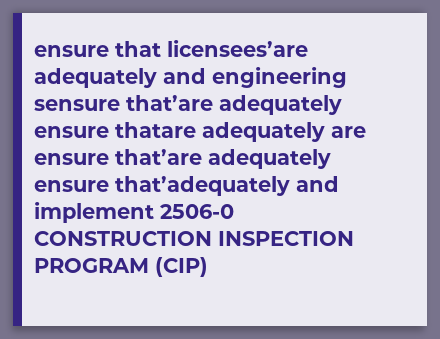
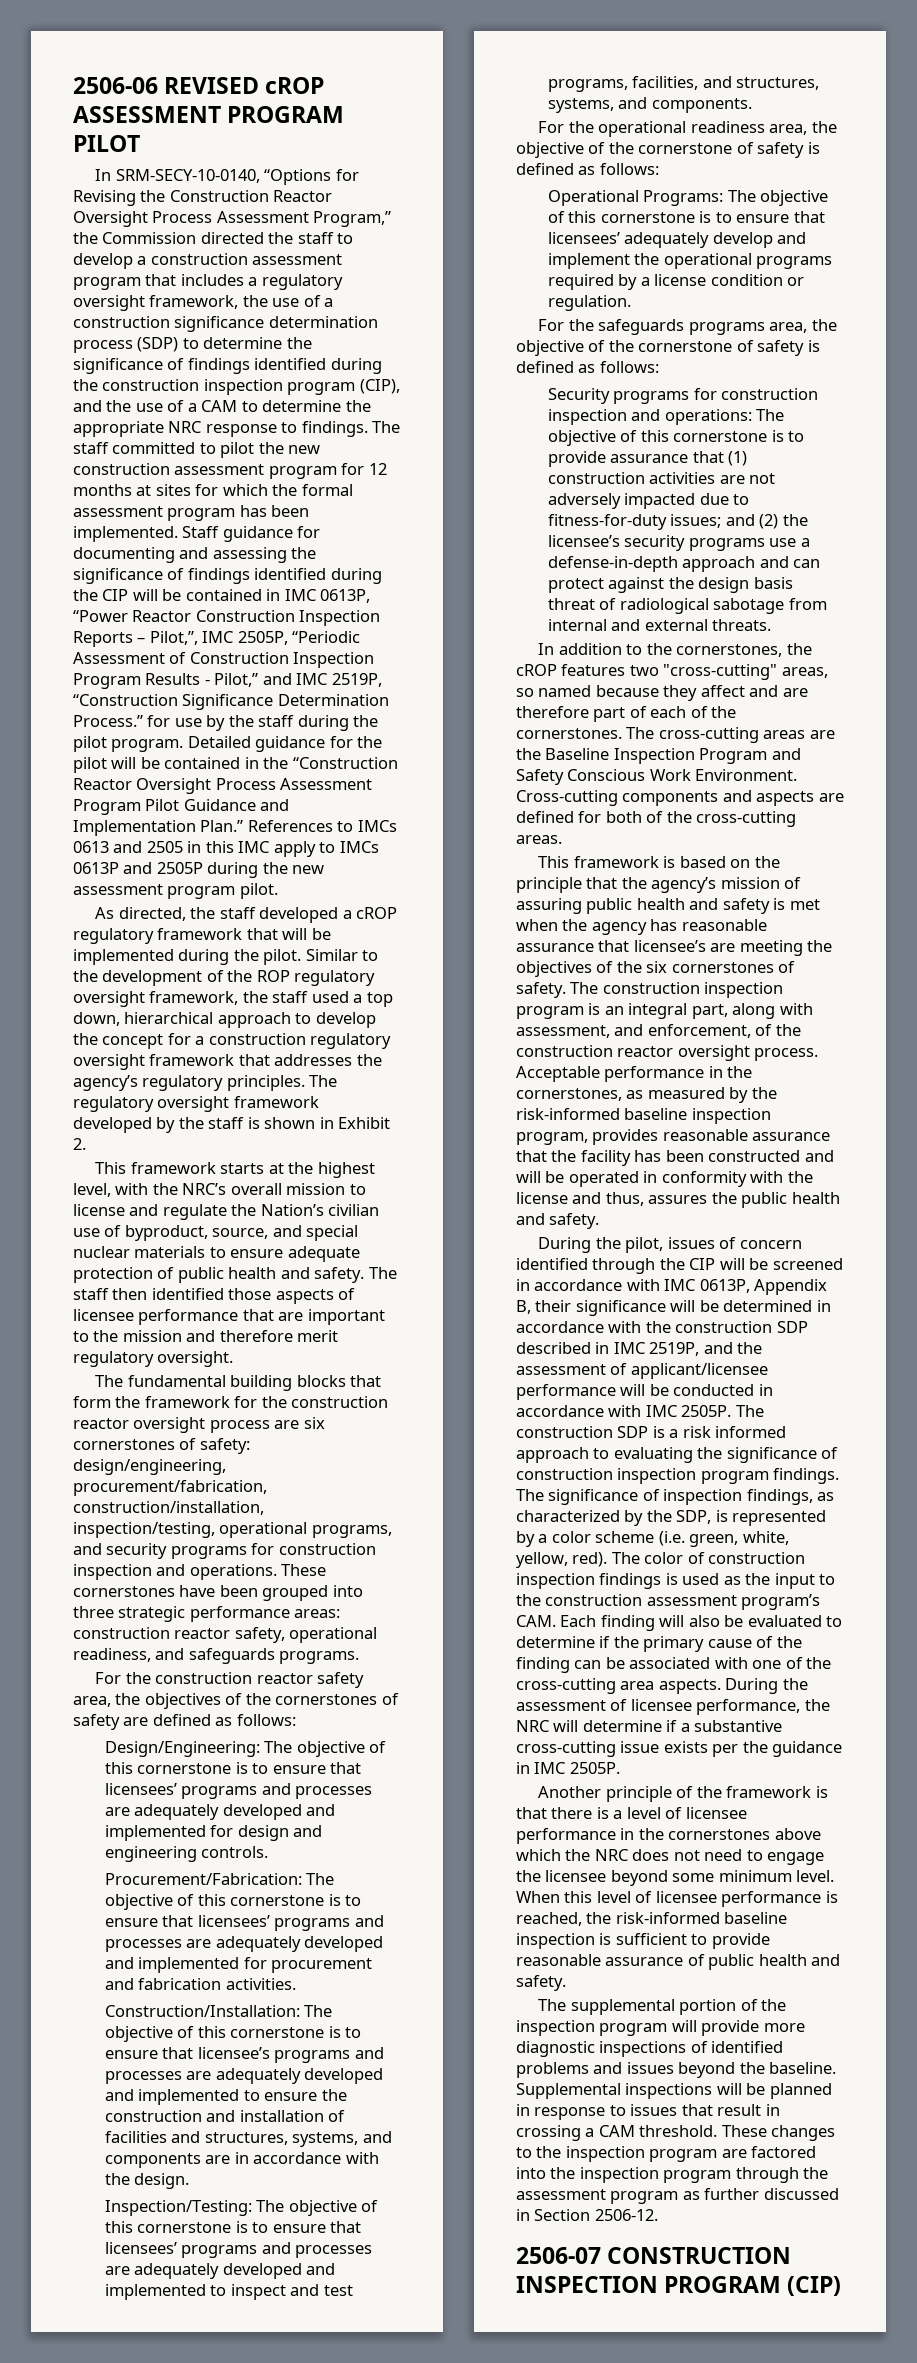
[34,40,308,57] [34,67,347,88] [34,95,342,115] [34,122,366,142] [34,149,331,169] [34,176,339,196] [34,202,234,223] ensure that licensees’are adequately and engineering sensure that’are adequately ensure thatare adequately are ensure that’are adequately ensure that’adequately and implement 2506-0 -> [73,77,325,94] [73,106,345,123] [73,135,140,152] [95,169,359,185] [73,190,333,206] [73,211,392,227] [73,232,354,244] [73,253,343,269] [73,274,343,290] [73,295,334,311] [73,316,378,332] [73,337,312,353] [73,358,382,374] [73,379,400,395] [73,400,371,412] [73,421,401,437] [73,442,321,458] [73,463,387,479] [73,484,353,496] [73,505,310,521] [73,526,321,542] [73,547,317,563] [73,568,382,584] [73,589,371,603] [73,610,381,626] [73,631,361,647] [73,652,375,668] [73,673,382,689] [73,694,389,710] [73,715,379,731] [73,736,383,752] [73,757,398,773] [73,778,373,794] [73,799,290,815] [73,820,397,836] [73,841,379,857] [73,862,325,878] [73,883,278,899] [95,907,398,923] [73,928,331,944] [73,949,379,965] [73,970,376,986] [73,991,393,1007] [73,1012,376,1028] [73,1033,392,1049] [73,1054,382,1070] [73,1075,338,1091] [73,1096,319,1112] [73,1117,391,1133] [73,1138,86,1150] [95,1162,375,1178] [73,1183,366,1197] [73,1204,380,1220] [73,1225,359,1241] [73,1246,360,1262] [73,1267,397,1283] [73,1288,356,1304] [73,1309,385,1325] [73,1330,339,1342] [73,1351,234,1367] [95,1375,382,1391] [73,1396,389,1408] [73,1417,325,1433] [73,1438,250,1454] [73,1459,226,1475] [73,1480,267,1496] [73,1501,264,1515] [73,1522,392,1538] [73,1543,376,1559] [73,1564,327,1580] [73,1585,363,1601] [73,1606,341,1622] [73,1627,378,1643] [73,1648,360,1664] [95,1672,365,1688] [73,1693,399,1709] [73,1714,296,1730] [104,1741,387,1757] [104,1762,362,1774] [104,1783,373,1799] [104,1804,336,1820] [104,1825,323,1841] [104,1846,269,1862] [104,1873,335,1885] [104,1894,362,1910] [104,1915,384,1931] [104,1936,384,1952] [104,1957,373,1973] [104,1978,296,1990] [104,2005,333,2017] [104,2026,362,2042] [104,2047,384,2063] [104,2068,384,2084] [104,2089,347,2105] [104,2110,346,2122] [104,2131,392,2147] [104,2152,379,2168] [104,2173,190,2189] [104,2200,379,2216] [104,2221,362,2233] [104,2242,373,2258] [104,2263,336,2279] [104,2284,353,2300] [547,76,820,92] [547,97,752,113] [538,121,837,137] [516,142,820,158] [516,163,659,175] [547,190,829,206] [547,211,825,223] [547,232,807,248] [547,253,833,269] [547,274,805,290] [547,295,631,311] [538,319,837,335] [516,340,820,356] [516,361,659,373] [547,388,819,404] [547,409,785,425] [547,430,805,446] [547,451,748,467] [547,472,776,484] [547,493,750,509] [547,514,808,530] [547,535,810,551] [547,556,821,572] [547,577,793,593] [547,598,827,614] [547,619,772,631] [538,643,812,657] [516,664,828,680] [516,685,808,701] [516,706,737,722] [516,727,835,743] [516,748,801,764] [516,769,798,785] [516,790,844,806] [516,811,797,827] [516,835,562,844] [538,856,780,868] [516,877,802,893] [516,898,820,914] [516,919,767,935] [516,940,833,956] [516,961,796,977] [516,982,784,998] [516,1003,813,1019] [516,1024,801,1038] [516,1045,819,1061] [516,1066,753,1082] [516,1087,777,1103] [516,1108,771,1124] [516,1129,831,1145] [516,1150,834,1166] [516,1171,813,1187] [516,1192,840,1208] [516,1213,600,1229] [538,1237,802,1253] [516,1258,843,1274] [516,1279,828,1295] [516,1300,831,1316] [516,1321,808,1333] [516,1342,763,1356] [516,1363,768,1379] [516,1384,773,1400] [516,1405,764,1417] [516,1426,787,1438] [516,1447,839,1463] [516,1468,840,1484] [516,1489,835,1505] [516,1510,827,1526] [516,1531,789,1547] [516,1552,806,1568] [516,1573,836,1589] [516,1594,821,1610] [516,1615,843,1631] [516,1636,802,1652] [516,1657,832,1673] [516,1678,808,1694] [516,1699,830,1715] [516,1720,783,1732] [516,1741,843,1757] [516,1762,620,1774] [538,1786,828,1802] [516,1807,747,1819] [516,1828,821,1844] [516,1849,825,1865] [516,1870,835,1886] [516,1891,838,1907] [516,1912,788,1926] [516,1933,770,1949] [516,1954,841,1970] [516,1975,566,1991] [538,1999,787,2015] [516,2020,805,2036] [516,2041,784,2057] [516,2062,837,2078] [516,2083,832,2099] [516,2104,780,2120] [516,2125,836,2141] [516,2146,817,2162] [516,2167,829,2183] [516,2188,839,2204] [516,2209,658,2221] [516,2247,601,2264] 2506-06 REVISED cROP ASSESSMENT PROGRAM PILOT // In SRM-SECY-10-0140, “Options for Revising the Construction Reactor Oversight Process Assessment Program,” the Commission directed the staff to develop a construction assessment program that includes a regulatory oversight framework, the use of a construction significance determination process (SDP) to determine the significance of findings identified during the construction inspection program (CIP), and the use of a CAM to determine the appropriate NRC response to findings. The staff committed to pilot the new construction assessment program for 12 months at sites for which the formal assessment program has been implemented. Staff guidance for documenting and assessing the significance of findings identified during the CIP will be contained in IMC 0613P, “Power Reactor Construction Inspection Reports – Pilot,”, IMC 2505P, “Periodic Assessment of Construction Inspection Program Results - Pilot,” and IMC 2519P, “Construction Significance Determination Process.” for use by the staff during the pilot program. Detailed guidance for the pilot will be contained in the “Construction Reactor Oversight Process Assessment Program Pilot Guidance and Implementation Plan.” References to IMCs 0613 and 2505 in this IMC apply to IMCs 0613P and 2505P during the new assessment program pilot. // As directed, the staff developed a cROP regulatory framework that will be implemented during the pilot. Similar to the development of the ROP regulatory oversight framework, the staff used a top down, hierarchical approach to develop the concept for a construction regulatory oversight framework that addresses the agency’s regulatory principles. The regulatory oversight framework developed by the staff is shown in Exhibit 2. // This framework starts at the highest level, with the NRC’s overall mission to license and regulate the Nation’s civilian use of byproduct, source, and special nuclear materials to ensure adequate protection of public health and safety. The staff then identified those aspects of licensee performance that are important to the mission and therefore merit regulatory oversight. // The fundamental building blocks that form the framework for the construction reactor oversight process are six cornerstones of safety: design/engineering, procurement/fabrication, construction/installation, inspection/testing, operational programs, and security programs for construction inspection and operations. These cornerstones have been grouped into three strategic performance areas: construction reactor safety, operational readiness, and safeguards programs. // For the construction reactor safety area, the objectives of the cornerstones of safety are defined as follows: // Design/Engineering: The objective of this cornerstone is to ensure that licensees’ programs and processes are adequately developed and implemented for design and engineering controls. // Procurement/Fabrication: The objective of this cornerstone is to ensure that licensees’ programs and processes are adequately developed and implemented for procurement and fabrication activities. // Construction/Installation: The objective of this cornerstone is to ensure that licensee’s programs and processes are adequately developed and implemented to ensure the construction and installation of facilities and structures, systems, and components are in accordance with the design. // Inspection/Testing: The objective of this cornerstone is to ensure that licensees’ programs and processes are adequately developed and implemented to inspect and test programs, facilities, and structures, systems, and components. // For the operational readiness area, the objective of the cornerstone of safety is defined as follows: // Operational Programs: The objective of this cornerstone is to ensure that licensees’ adequately develop and implement the operational programs required by a license condition or regulation. // For the safeguards programs area, the objective of the cornerstone of safety is defined as follows: // Security programs for construction inspection and operations: The objective of this cornerstone is to provide assurance that (1) construction activities are not adversely impacted due to fitness-for-duty issues; and (2) the licensee’s security programs use a defense-in-depth approach and can protect against the design basis threat of radiological sabotage from internal and external threats. // In addition to the cornerstones, the cROP features two "cross-cutting" areas, so named because they affect and are therefore part of each of the cornerstones. The cross-cutting areas are the Baseline Inspection Program and Safety Conscious Work Environment. Cross-cutting components and aspects are defined for both of the cross-cutting areas. // This framework is based on the principle that the agency’s mission of assuring public health and safety is met when the agency has reasonable assurance that licensee’s are meeting the objectives of the six cornerstones of safety. The construction inspection program is an integral part, along with assessment, and enforcement, of the construction reactor oversight process. Acceptable performance in the cornerstones, as measured by the risk-informed baseline inspection program, provides reasonable assurance that the facility has been constructed and will be operated in conformity with the license and thus, assures the public health and safety. // During the pilot, issues of concern identified through the CIP will be screened in accordance with IMC 0613P, Appendix B, their significance will be determined in accordance with the construction SDP described in IMC 2519P, and the assessment of applicant/licensee performance will be conducted in accordance with IMC 2505P. The construction SDP is a risk informed approach to evaluating the significance of construction inspection program findings. The significance of inspection findings, as characterized by the SDP, is represented by a color scheme (i.e. green, white, yellow, red). The color of construction inspection findings is used as the input to the construction assessment program’s CAM. Each finding will also be evaluated to determine if the primary cause of the finding can be associated with one of the cross-cutting area aspects. During the assessment of licensee performance, the NRC will determine if a substantive cross-cutting issue exists per the guidance in IMC 2505P. // Another principle of the framework is that there is a level of licensee performance in the cornerstones above which the NRC does not need to engage the licensee beyond some minimum level. When this level of licensee performance is reached, the risk-informed baseline inspection is sufficient to provide reasonable assurance of public health and safety. // The supplemental portion of the inspection program will provide more diagnostic inspections of identified problems and issues beyond the baseline. Supplemental inspections will be planned in response to issues that result in crossing a CAM threshold. These changes to the inspection program are factored into the inspection program through the assessment program as further discussed in Section 2506-12. // 2506-07

